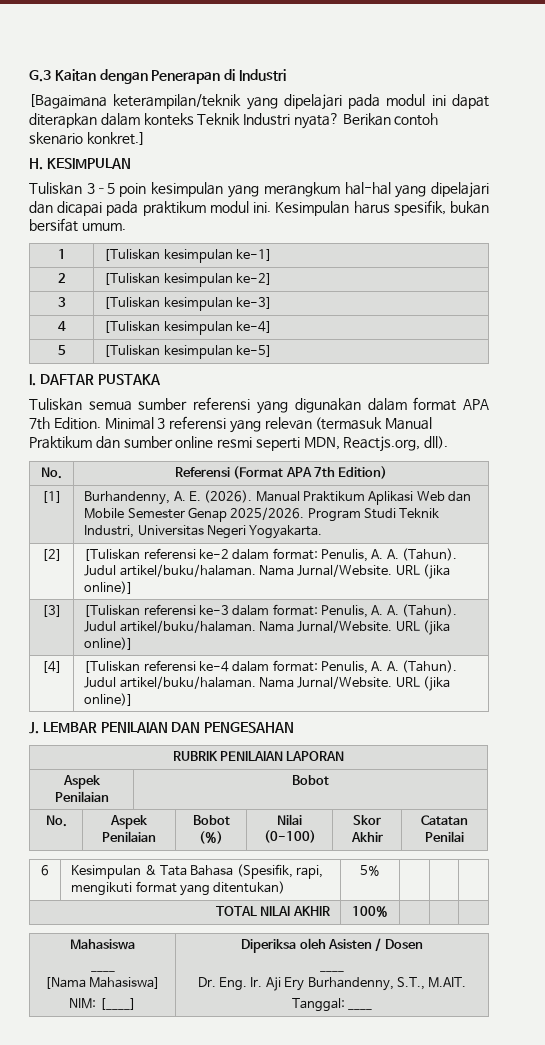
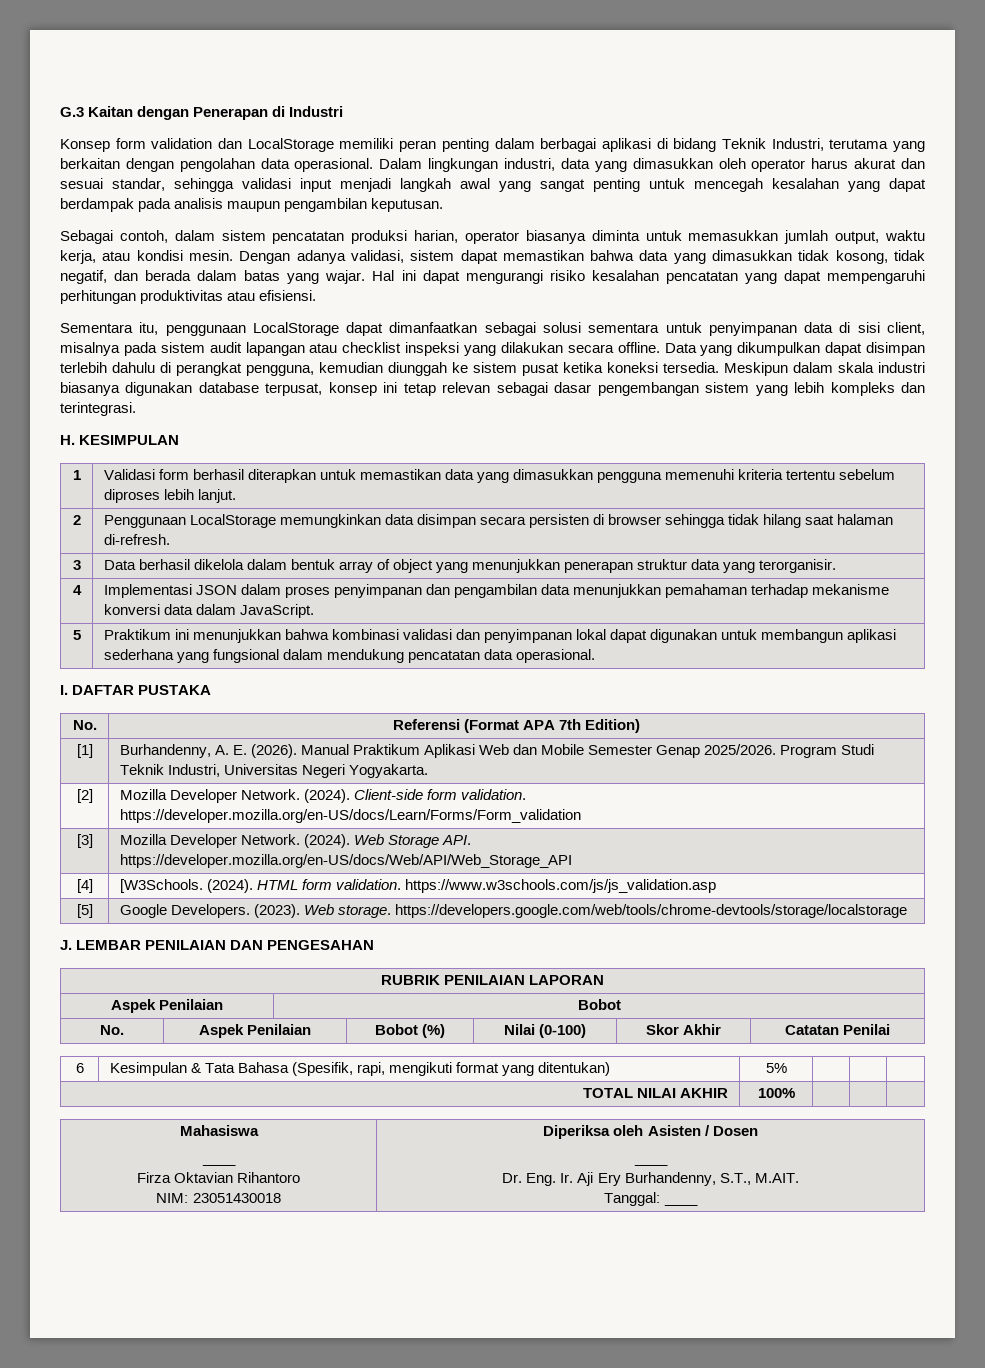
[29,94,489,110] [29,113,439,129] [29,132,145,145] [29,158,131,170] [29,182,489,198] [29,200,490,216] [29,218,126,232] [57,249,66,259] [104,249,272,263] [57,273,66,283] [104,273,272,287] [57,297,66,307] [104,297,272,311] [57,321,66,331] [104,321,272,335] [57,345,66,355] [104,345,272,359] [29,374,161,386] [29,397,489,414] [29,416,433,433] [29,436,449,452] [Bagaimana keterampilan/teknik yang dipelajari pada modul ini dapat diterapkan dalam konteks Teknik Industri nyata? Berikan contoh skenario konkret.] // H. KESIMPULAN // Tuliskan 3–5 poin kesimpulan yang merangkum hal-hal yang dipelajari dan dicapai pada praktikum modul ini. Kesimpulan harus spesifik, bukan bersifat umum. // 1 | [Tuliskan kesimpulan ke-1] // 2 | [Tuliskan kesimpulan ke-2] // 3 | [Tuliskan kesimpulan ke-3] // 4 | [Tuliskan kesimpulan ke-4] // 5 | [Tuliskan kesimpulan ke-5] // I. DAFTAR PUSTAKA // Tuliskan semua sumber referensi yang digunakan dalam format APA 7th Edition. Minimal 3 referensi yang relevan (termasuk Manual Praktikum dan sumber online resmi seperti MDN, Reactjs.org, dll). -> [60,138,925,152] [60,158,926,172] [60,178,926,192] [60,198,444,212] [60,230,926,244] [60,250,925,264] [60,270,925,284] [60,290,317,304] [60,322,926,336] [60,342,925,356] [60,362,925,376] [60,382,925,396] [60,402,136,416] [60,435,180,445] [72,470,81,480] [103,469,896,483] [103,489,236,503] [72,515,81,525] [103,514,894,528] [103,534,170,545] [72,560,81,570] [103,559,837,573] [72,585,82,595] [103,584,890,598] [103,604,314,618] [72,630,81,640] [103,629,897,643] [103,649,596,663] [60,685,212,695] Konsep form validation dan LocalStorage memiliki peran penting dalam berbagai aplikasi di bidang Teknik Industri, terutama yang berkaitan dengan pengolahan data operasional. Dalam lingkungan industri, data yang dimasukkan oleh operator harus akurat dan sesuai standar, sehingga validasi input menjadi langkah awal yang sangat penting untuk mencegah kesalahan yang dapat berdampak pada analisis maupun pengambilan keputusan. // Sebagai contoh, dalam sistem pencatatan produksi harian, operator biasanya diminta untuk memasukkan jumlah output, waktu kerja, atau kondisi mesin. Dengan adanya validasi, sistem dapat memastikan bahwa data yang dimasukkan tidak kosong, tidak negatif, dan berada dalam batas yang wajar. Hal ini dapat mengurangi risiko kesalahan pencatatan yang dapat mempengaruhi perhitungan produktivitas atau efisiensi. // Sementara itu, penggunaan LocalStorage dapat dimanfaatkan sebagai solusi sementara untuk penyimpanan data di sisi client, misalnya pada sistem audit lapangan atau checklist inspeksi yang dilakukan secara offline. Data yang dikumpulkan dapat disimpan terlebih dahulu di perangkat pengguna, kemudian diunggah ke sistem pusat ketika koneksi tersedia. Meskipun dalam skala industri biasanya digunakan database terpusat, konsep ini tetap relevan sebagai dasar pengembangan sistem yang lebih kompleks dan terintegrasi. // H. KESIMPULAN // 1 | Validasi form berhasil diterapkan untuk memastikan data yang dimasukkan pengguna memenuhi kriteria tertentu sebelum diproses lebih lanjut. // 2 | Penggunaan LocalStorage memungkinkan data disimpan secara persisten di browser sehingga tidak hilang saat halaman di-refresh. // 3 | Data berhasil dikelola dalam bentuk array of object yang menunjukkan penerapan struktur data yang terorganisir. // 4 | Implementasi JSON dalam proses penyimpanan dan pengambilan data menunjukkan pemahaman terhadap mekanisme konversi data dalam JavaScript. // 5 | Praktikum ini menunjukkan bahwa kombinasi validasi dan penyimpanan lokal dapat digunakan untuk membangun aplikasi sederhana yang fungsional dalam mendukung pencatatan data operasional. // I. DAFTAR PUSTAKA
[84,548,458,562] [84,564,451,579] [84,581,134,594] [41,605,62,617] [84,604,458,618] [84,620,451,635] [84,637,134,650] [41,661,62,673] [84,660,458,674] [84,676,451,691] [84,693,134,706] [Tuliskan referensi ke-2 dalam format: Penulis, A. A. (Tahun). Judul artikel/buku/halaman. Nama Jurnal/Website. URL (jika online)] // [3] | [Tuliskan referensi ke-3 dalam format: Penulis, A. A. (Tahun). Judul artikel/buku/halaman. Nama Jurnal/Website. URL (jika online)] // [4] | [Tuliskan referensi ke-4 dalam format: Penulis, A. A. (Tahun). Judul artikel/buku/halaman. Nama Jurnal/Website. URL (jika online)] -> [119,789,527,803] [119,809,581,823] [76,834,93,848] [119,834,472,848] [119,854,572,868] [76,879,93,893] [119,879,717,893] [76,904,93,918] [119,904,908,918] Mozilla Developer Network. (2024). Client-side form validation. https://developer.mozilla.org/en-US/docs/Learn/Forms/Form_validation // [3] | Mozilla Developer Network. (2024). Web Storage API. https://developer.mozilla.org/en-US/docs/Web/API/Web_Storage_API // [4] | [W3Schools. (2024). HTML form validation. https://www.w3schools.com/js/js_validation.asp // [5] | Google Developers. (2023). Web storage. https://developers.google.com/web/tools/chrome-devtools/storage/localstorage
[44,977,161,989] [Nama Mahasiswa] -> [136,1172,301,1183] Firza Oktavian Rihantoro
[99,998,136,1010] [____] -> [192,1193,281,1203] 23051430018

